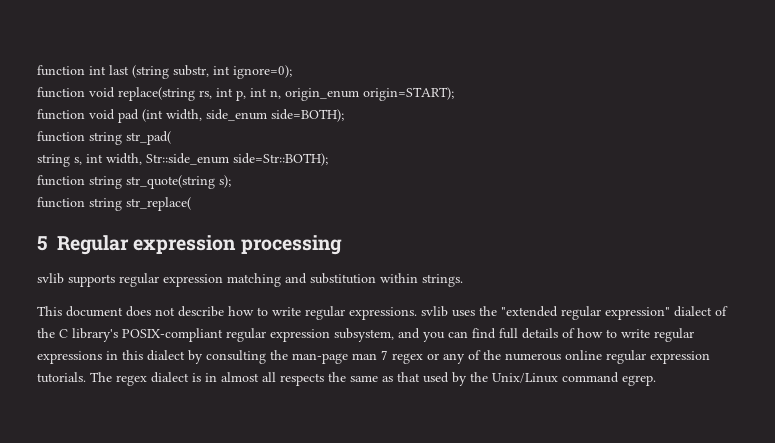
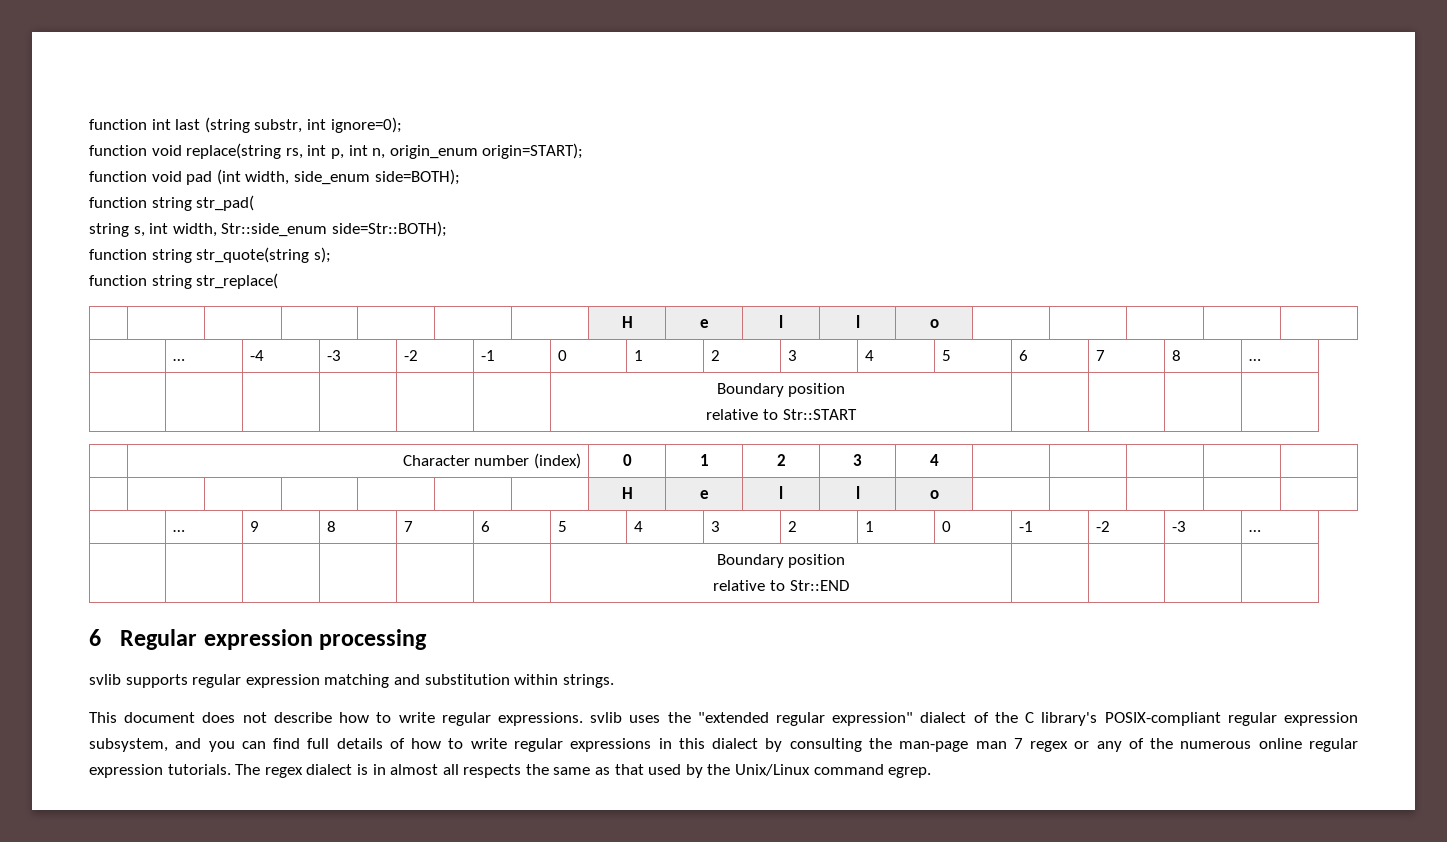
[37,236,47,251] // 5 -> [621,316,633,328] [699,319,709,328] [779,315,783,328] [855,315,860,328] [929,319,939,328] [172,359,185,361] [249,350,264,361] [326,350,341,361] [403,350,418,361] [480,350,495,361] [557,350,567,361] [633,350,643,361] [710,350,720,361] [787,350,797,361] [864,350,874,361] [941,350,951,361] [1018,350,1028,361] [1095,350,1105,361] [1171,350,1181,361] [1248,359,1261,361] [716,383,846,397] [706,409,857,420] [402,453,582,469] [622,454,632,466] [699,454,709,466] [776,454,786,466] [853,454,862,466] [929,454,939,466] [621,487,633,499] [699,490,709,499] [779,486,783,499] [855,486,860,499] [929,490,939,499] [172,530,185,532] [249,521,259,532] [326,521,336,532] [403,521,413,532] [480,521,490,532] [557,521,567,532] [633,521,643,532] [710,521,720,532] [787,521,797,532] [864,521,874,532] [941,521,951,532] [1018,521,1033,532] [1095,521,1110,532] [1171,521,1186,532] [1248,530,1261,532] [716,554,846,568] [713,580,849,591] [89,629,101,646] // | | | | | | | H | e | l | l | o | | | | | // | … | -4 | -3 | -2 | -1 | 0 | 1 | 2 | 3 | 4 | 5 | 6 | 7 | 8 | … // | | | | | | Boundary position // relative to Str::START | | | | // | Character number (index) | 0 | 1 | 2 | 3 | 4 | | | | | // | | | | | | | H | e | l | l | o | | | | | // | … | 9 | 8 | 7 | 6 | 5 | 4 | 3 | 2 | 1 | 0 | -1 | -2 | -3 | … // | | | | | | Boundary position // relative to Str::END | | | | // 6

